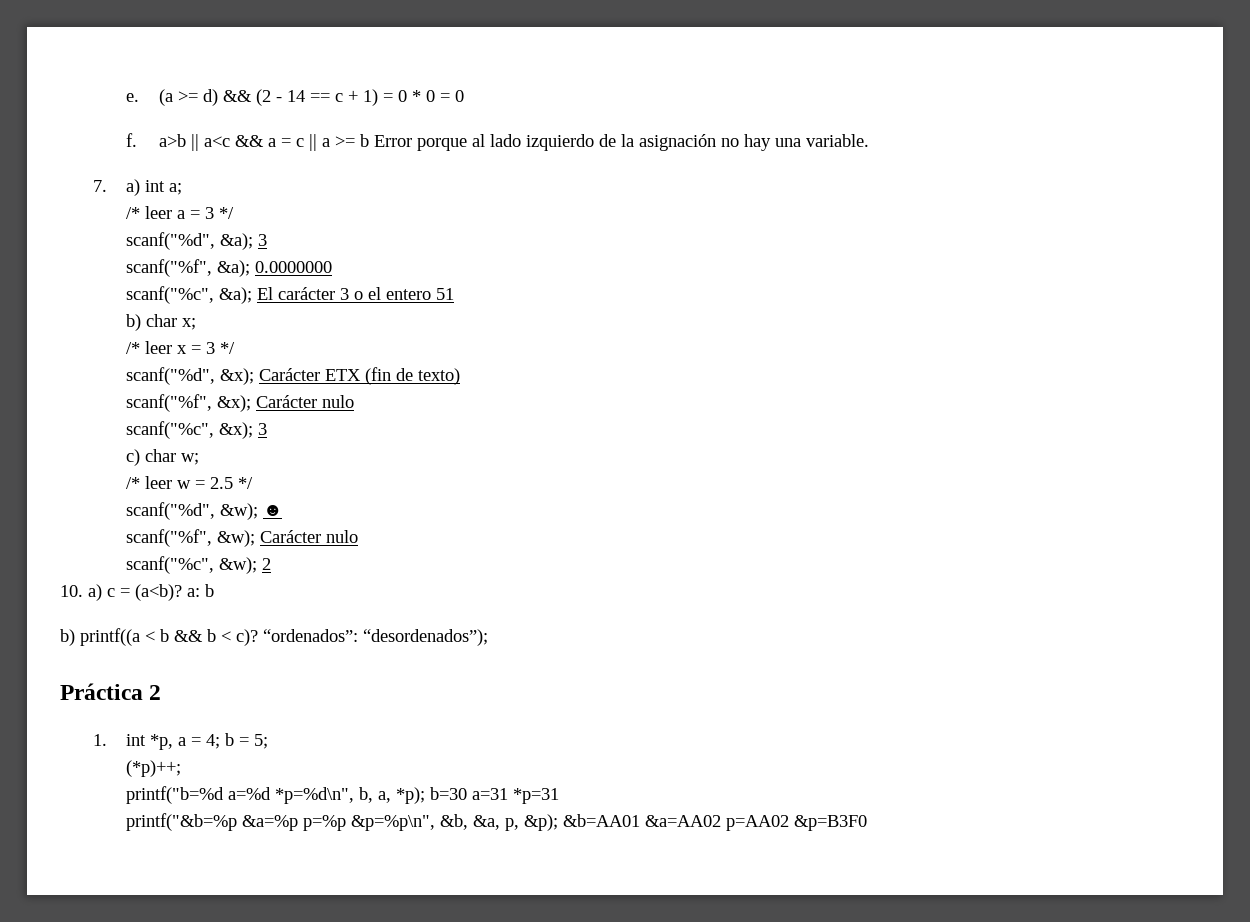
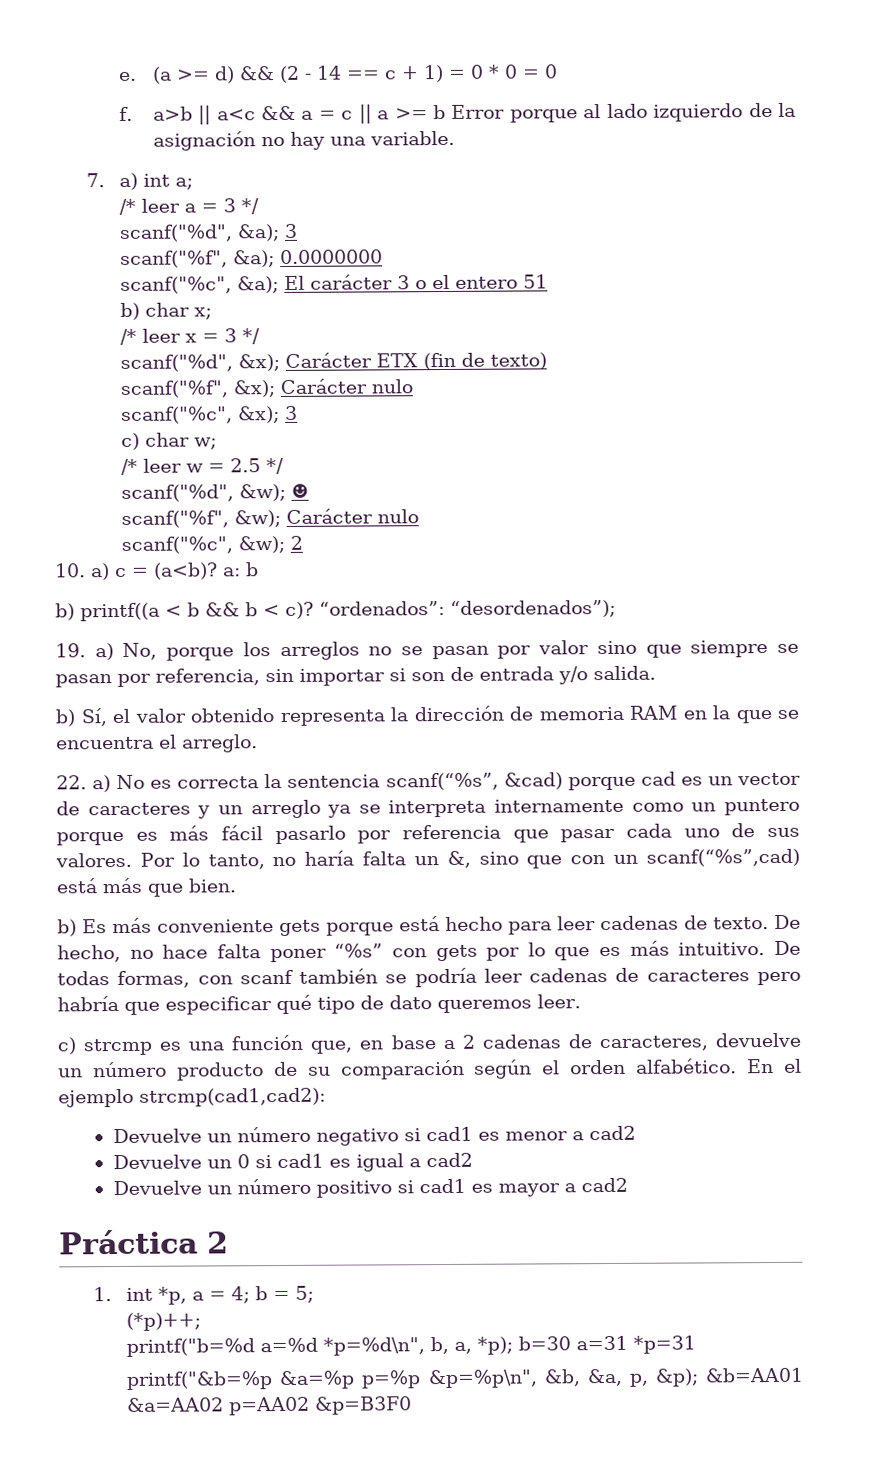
(488, 637) none -> [55,640,799,661] [55,665,656,688] [55,705,799,727] [56,734,258,753] [56,771,802,793] [56,798,800,819] [56,823,800,846] [55,848,800,870] [56,877,236,897] [57,914,801,937] [57,940,801,963] [57,967,801,989] [57,994,581,1015] [57,1032,802,1056] [58,1058,802,1081] [58,1087,326,1108] [112,1125,636,1146] [112,1152,473,1172] [112,1177,628,1198] // 19. a) No, porque los arreglos no se pasan por valor sino que siempre se pasan por referencia, sin importar si son de entrada y/o salida. // b) Sí, el valor obtenido representa la dirección de memoria RAM en la que se encuentra el arreglo. // 22. a) No es correcta la sentencia scanf(“%s”, &cad) porque cad es un vector de caracteres y un arreglo ya se interpreta internamente como un puntero porque es más fácil pasarlo por referencia que pasar cada uno de sus valores. Por lo tanto, no haría falta un &, sino que con un scanf(“%s”,cad) está más que bien. // b) Es más conveniente gets porque está hecho para leer cadenas de texto. De hecho, no hace falta poner “%s” con gets por lo que es más intuitivo. De todas formas, con scanf también se podría leer cadenas de caracteres pero habría que especificar qué tipo de dato queremos leer. // c) strcmp es una función que, en base a 2 cadenas de caracteres, devuelve un número producto de su comparación según el orden alfabético. En el ejemplo strcmp(cad1,cad2): // Devuelve un número negativo si cad1 es menor a cad2 // Devuelve un 0 si cad1 es igual a cad2 // Devuelve un número positivo si cad1 es mayor a cad2

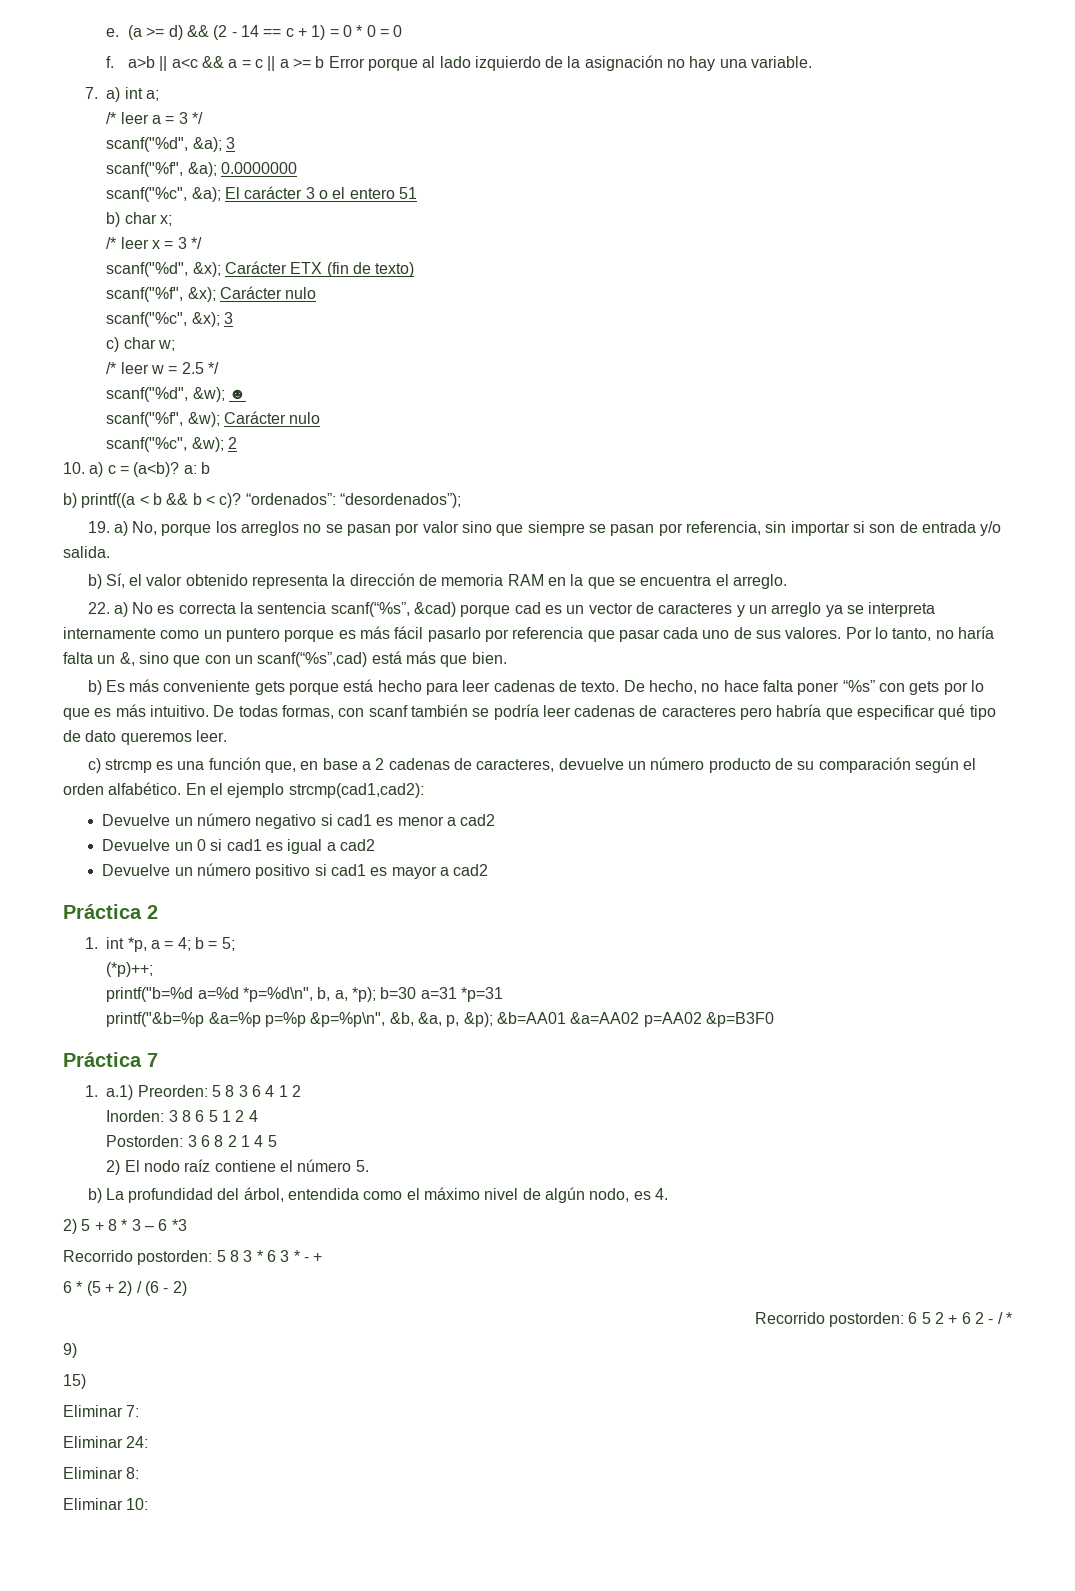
(413, 1405) none -> [63,1052,158,1067] [84,1085,301,1100] [106,1110,258,1122] [106,1135,277,1147] [106,1159,369,1175] [87,1187,669,1203] [63,1219,187,1234] [63,1250,323,1265] [63,1281,187,1296] [754,1312,1013,1327] [63,1343,77,1358] [63,1374,86,1389] [63,1405,140,1417] [63,1436,149,1448] [63,1467,140,1479] [63,1498,149,1510] // Práctica 7 // 1. a.1) Preorden: 5 8 3 6 4 1 2 // Inorden: 3 8 6 5 1 2 4 // Postorden: 3 6 8 2 1 4 5 // 2) El nodo raíz contiene el número 5. // b) La profundidad del árbol, entendida como el máximo nivel de algún nodo, es 4. // 2) 5 + 8 * 3 – 6 *3 // Recorrido postorden: 5 8 3 * 6 3 * - + // 6 * (5 + 2) / (6 - 2) // Recorrido postorden: 6 5 2 + 6 2 - / * // 9) // 15) // Eliminar 7: // Eliminar 24: // Eliminar 8: // Eliminar 10:

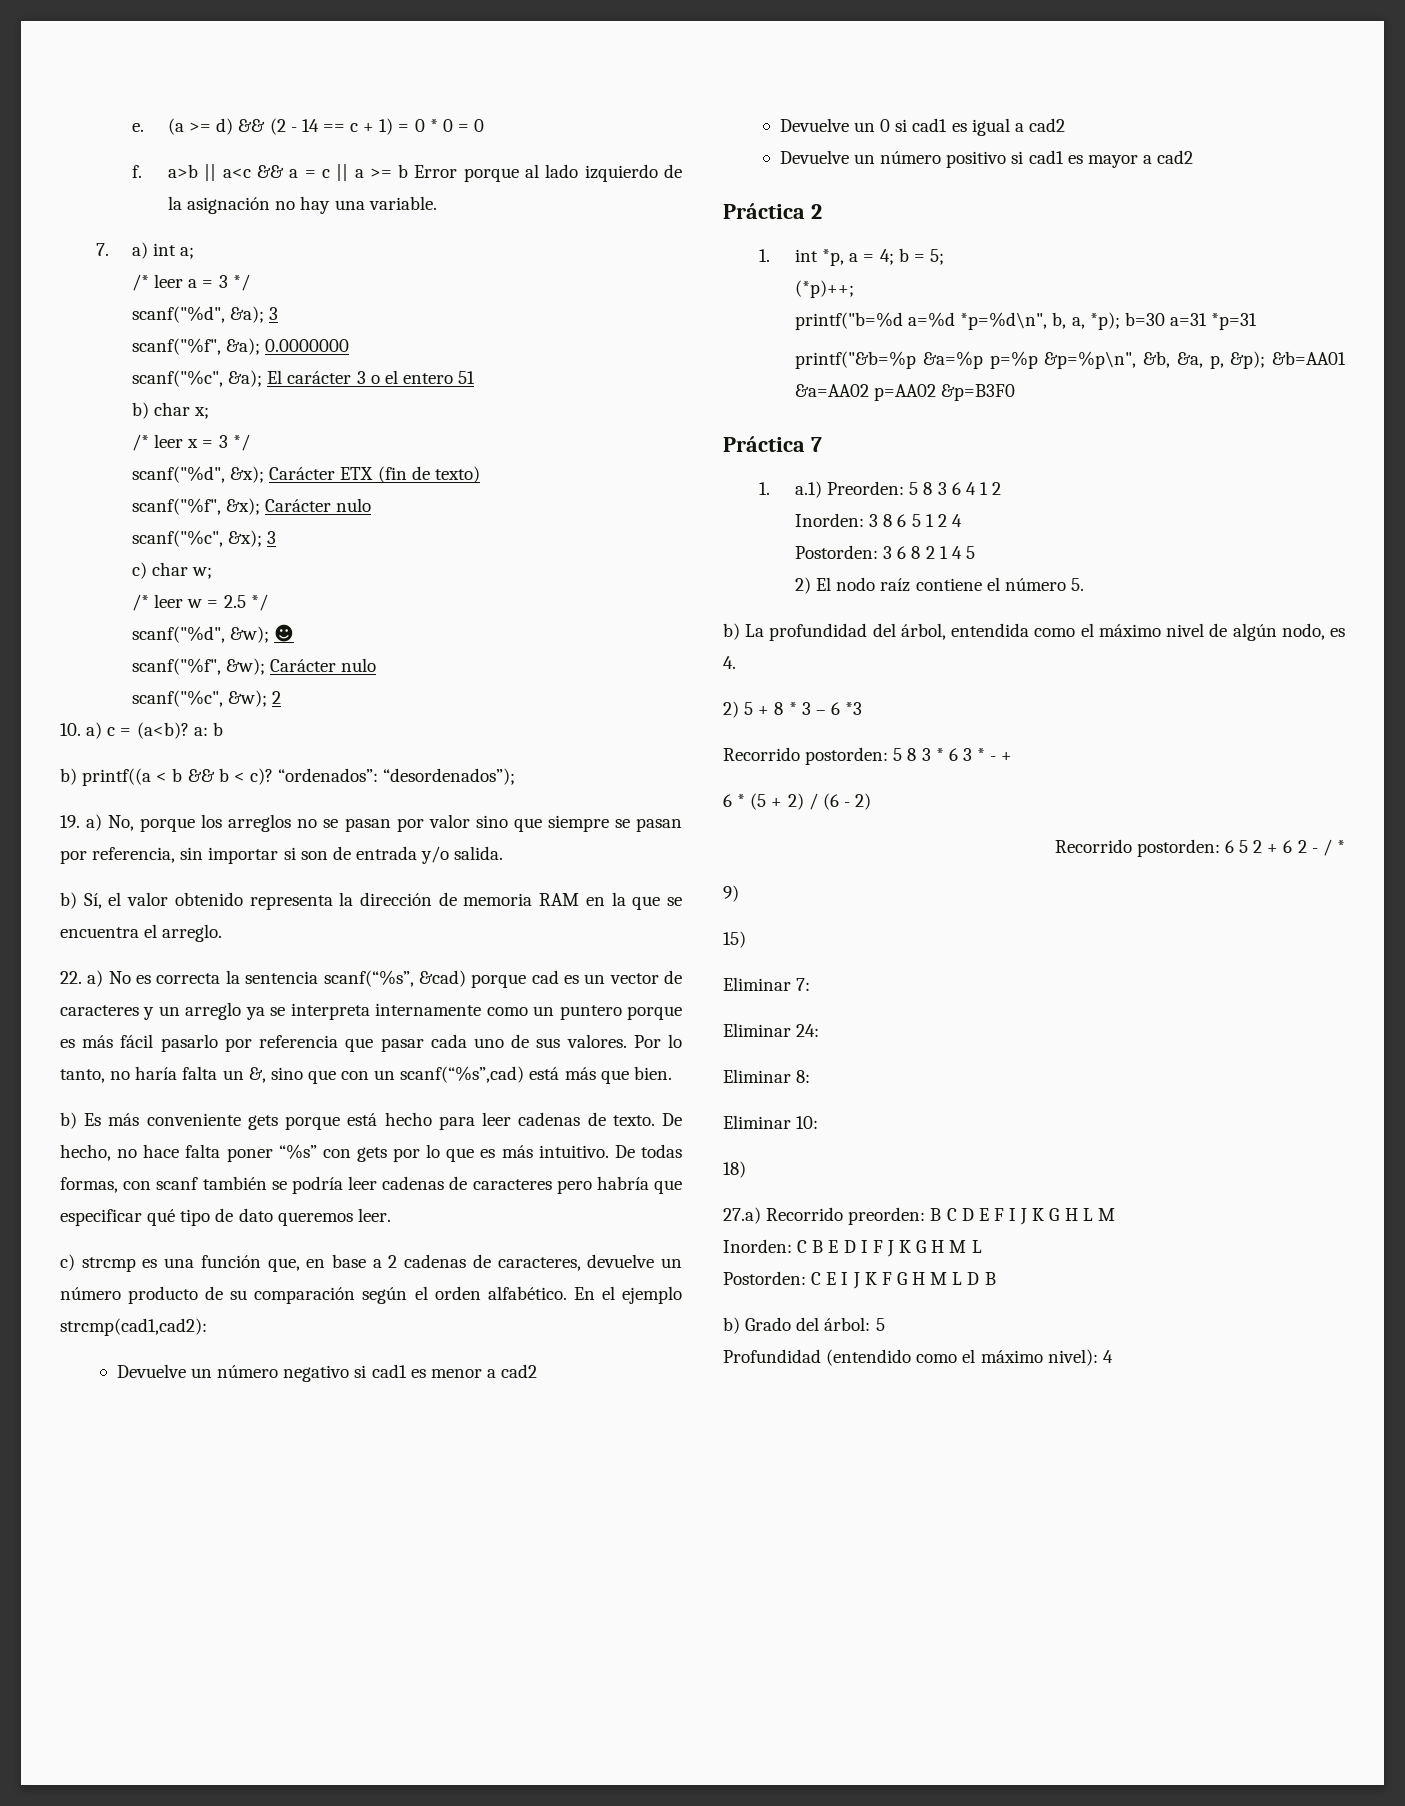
(149, 1504) none -> [723,1161,746,1178] [723,1207,1115,1225] [723,1239,982,1257] [723,1271,996,1289] [723,1317,885,1334] [723,1349,1113,1366] // 18) // 27.a) Recorrido preorden: B C D E F I J K G H L M // Inorden: C B E D I F J K G H M L // Postorden: C E I J K F G H M L D B // b) Grado del árbol: 5 // Profundidad (entendido como el máximo nivel): 4

